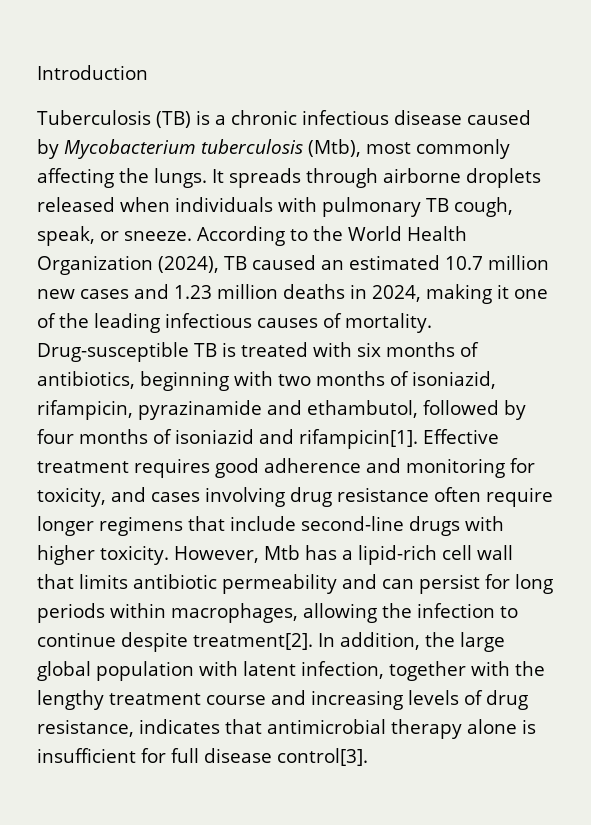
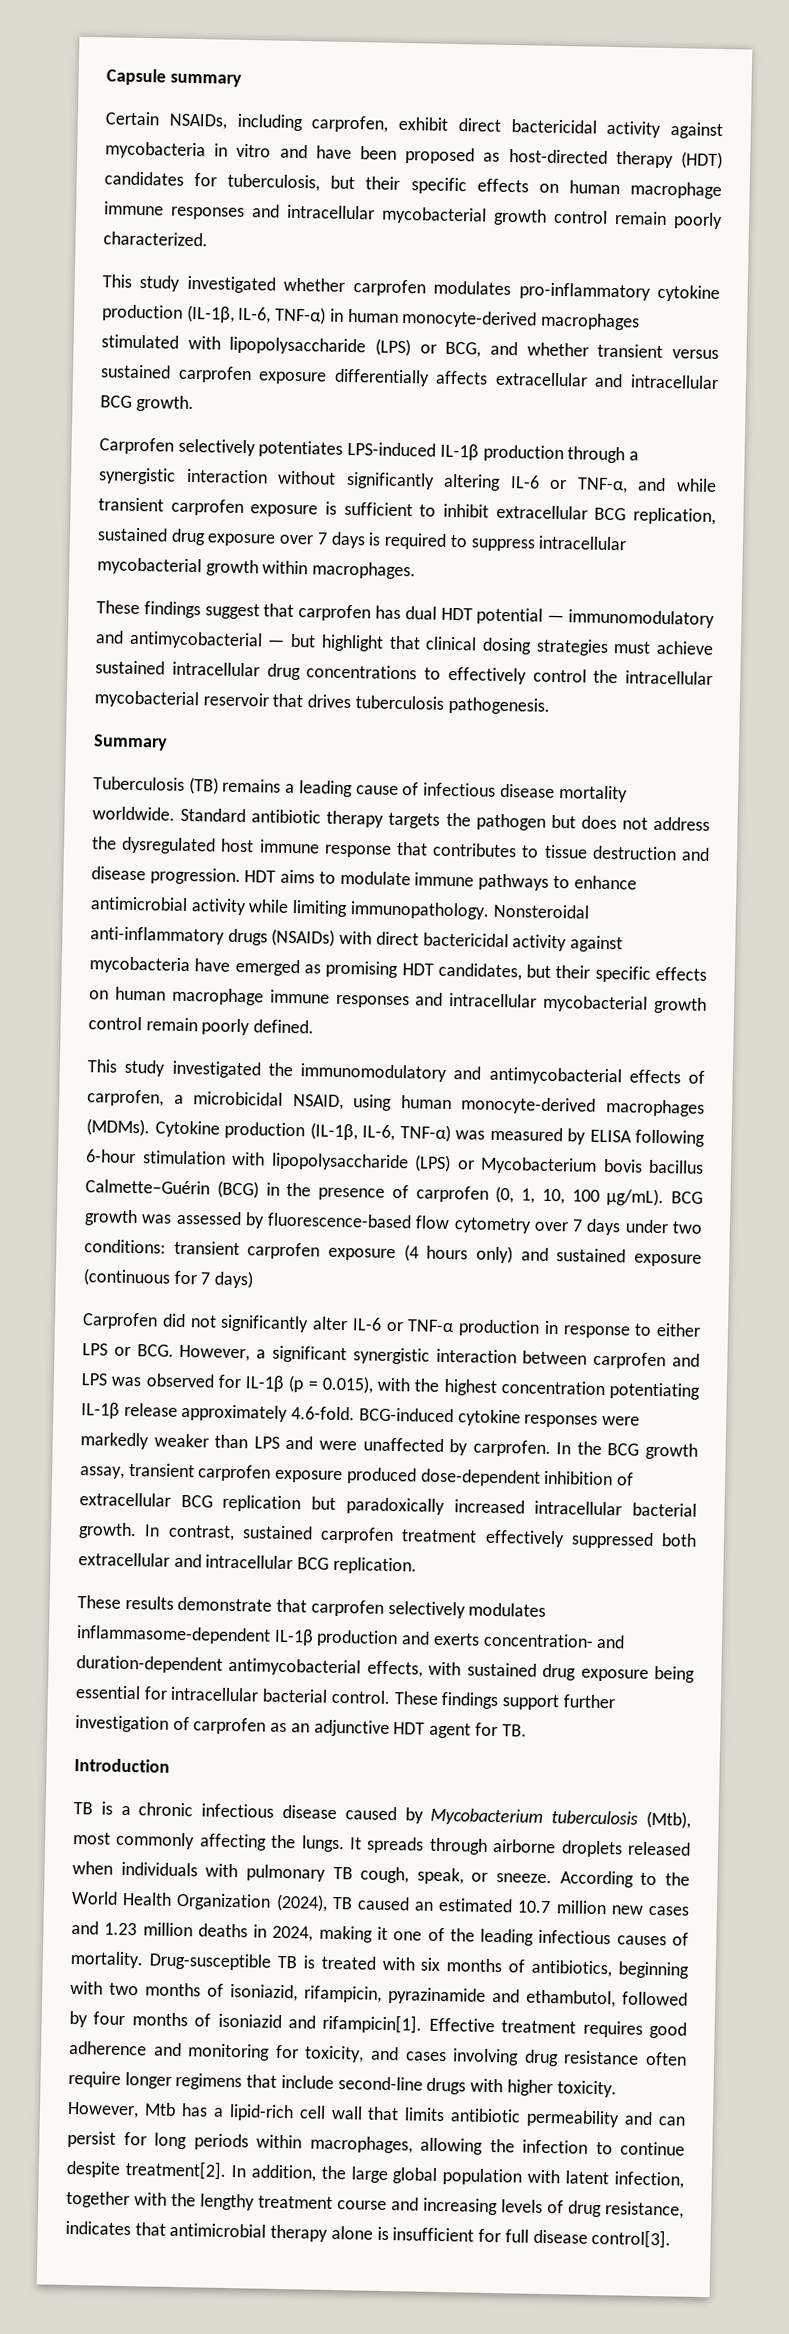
[37,65,148,80] [37,110,191,128] Introduction // Tuberculosis (TB) -> [106,68,242,87] [105,111,723,140] [105,141,723,170] [104,171,722,200] [104,201,723,230] [103,231,208,247] [102,274,721,303] [102,304,641,331] [101,334,720,360] [100,364,719,390] [100,394,194,413] [99,437,640,464] [98,467,717,494] [98,497,716,525] [97,527,628,552] [97,557,417,580] [96,600,716,629] [95,630,714,656] [95,660,713,685] [94,690,550,715] [93,734,168,751] [93,776,628,803] [92,806,711,831] [91,836,710,861] [91,866,637,891] [90,896,590,920] [90,926,624,953] [89,956,707,983] [89,986,707,1014] [88,1016,315,1036] [87,1059,705,1086] [87,1089,705,1117] [86,1118,705,1147] [86,1149,704,1175] [85,1179,703,1207] [84,1209,703,1236] [84,1239,703,1267] [83,1268,254,1289] [82,1312,701,1339] [82,1343,700,1370] [81,1373,700,1400] [81,1402,641,1428] [80,1432,698,1460] [80,1462,635,1487] [79,1492,698,1517] [78,1522,697,1549] [78,1552,417,1575] [77,1595,547,1619] [76,1625,626,1649] [76,1655,696,1683] [75,1685,615,1711] [75,1715,527,1739] [74,1758,170,1773] [73,1802,93,1815] Capsule summary // Certain NSAIDs, including carprofen, exhibit direct bactericidal activity against mycobacteria in vitro and have been proposed as host-directed therapy (HDT) candidates for tuberculosis, but their specific effects on human macrophage immune responses and intracellular mycobacterial growth control remain poorly characterized. // This study investigated whether carprofen modulates pro-inflammatory cytokine production (IL-1β, IL-6, TNF-α) in human monocyte-derived macrophages stimulated with lipopolysaccharide (LPS) or BCG, and whether transient versus sustained carprofen exposure differentially affects extracellular and intracellular BCG growth. // Carprofen selectively potentiates LPS-induced IL-1β production through a synergistic interaction without significantly altering IL-6 or TNF-α, and while transient carprofen exposure is sufficient to inhibit extracellular BCG replication, sustained drug exposure over 7 days is required to suppress intracellular mycobacterial growth within macrophages. // These findings suggest that carprofen has dual HDT potential — immunomodulatory and antimycobacterial — but highlight that clinical dosing strategies must achieve sustained intracellular drug concentrations to effectively control the intracellular mycobacterial reservoir that drives tuberculosis pathogenesis. // Summary // Tuberculosis (TB) remains a leading cause of infectious disease mortality worldwide. Standard antibiotic therapy targets the pathogen but does not address the dysregulated host immune response that contributes to tissue destruction and disease progression. HDT aims to modulate immune pathways to enhance antimicrobial activity while limiting immunopathology. Nonsteroidal anti-inflammatory drugs (NSAIDs) with direct bactericidal activity against mycobacteria have emerged as promising HDT candidates, but their specific effects on human macrophage immune responses and intracellular mycobacterial growth control remain poorly defined. // This study investigated the immunomodulatory and antimycobacterial effects of carprofen, a microbicidal NSAID, using human monocyte-derived macrophages (MDMs). Cytokine production (IL-1β, IL-6, TNF-α) was measured by ELISA following 6-hour stimulation with lipopolysaccharide (LPS) or Mycobacterium bovis bacillus Calmette–Guérin (BCG) in the presence of carprofen (0, 1, 10, 100 µg/mL). BCG growth was assessed by fluorescence-based flow cytometry over 7 days under two conditions: transient carprofen exposure (4 hours only) and sustained exposure (continuous for 7 days) // Carprofen did not significantly alter IL-6 or TNF-α production in response to either LPS or BCG. However, a significant synergistic interaction between carprofen and LPS was observed for IL-1β (p = 0.015), with the highest concentration potentiating IL-1β release approximately 4.6-fold. BCG-induced cytokine responses were markedly weaker than LPS and were unaffected by carprofen. In the BCG growth assay, transient carprofen exposure produced dose-dependent inhibition of extracellular BCG replication but paradoxically increased intracellular bacterial growth. In contrast, sustained carprofen treatment effectively suppressed both extracellular and intracellular BCG replication. // These results demonstrate that carprofen selectively modulates inflammasome-dependent IL-1β production and exerts concentration- and duration-dependent antimycobacterial effects, with sustained drug exposure being essential for intracellular bacterial control. These findings support further investigation of carprofen as an adjunctive HDT agent for TB. // Introduction // TB

